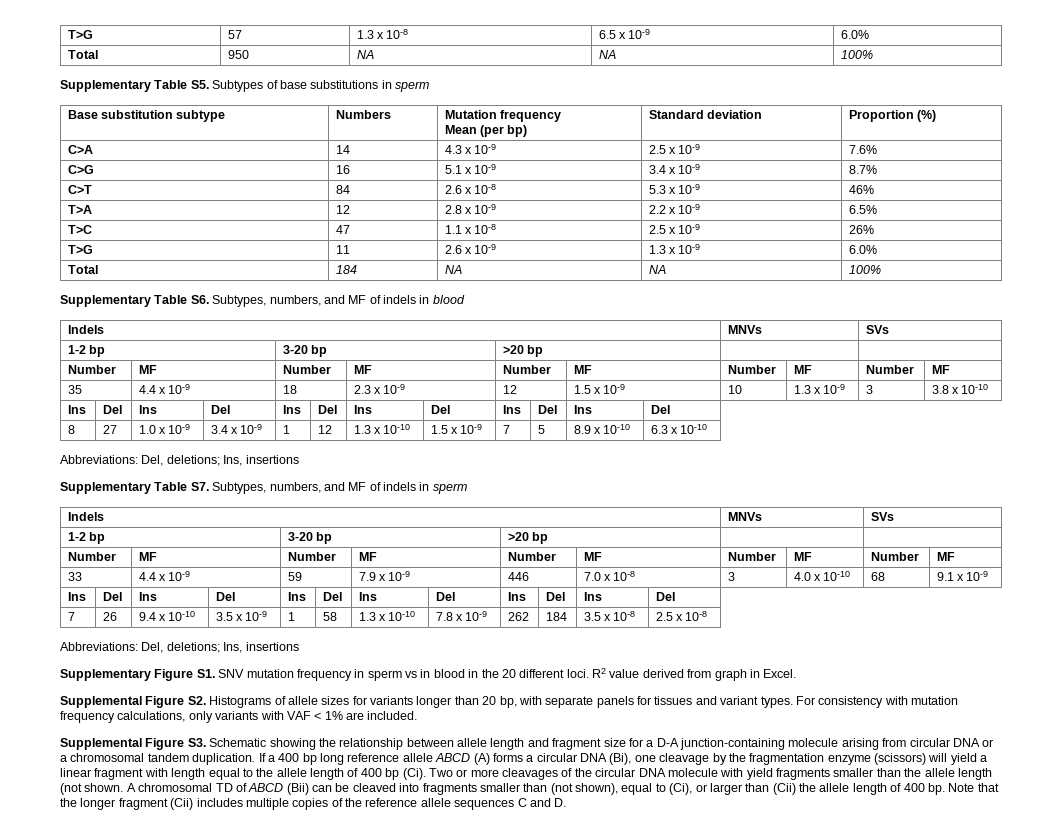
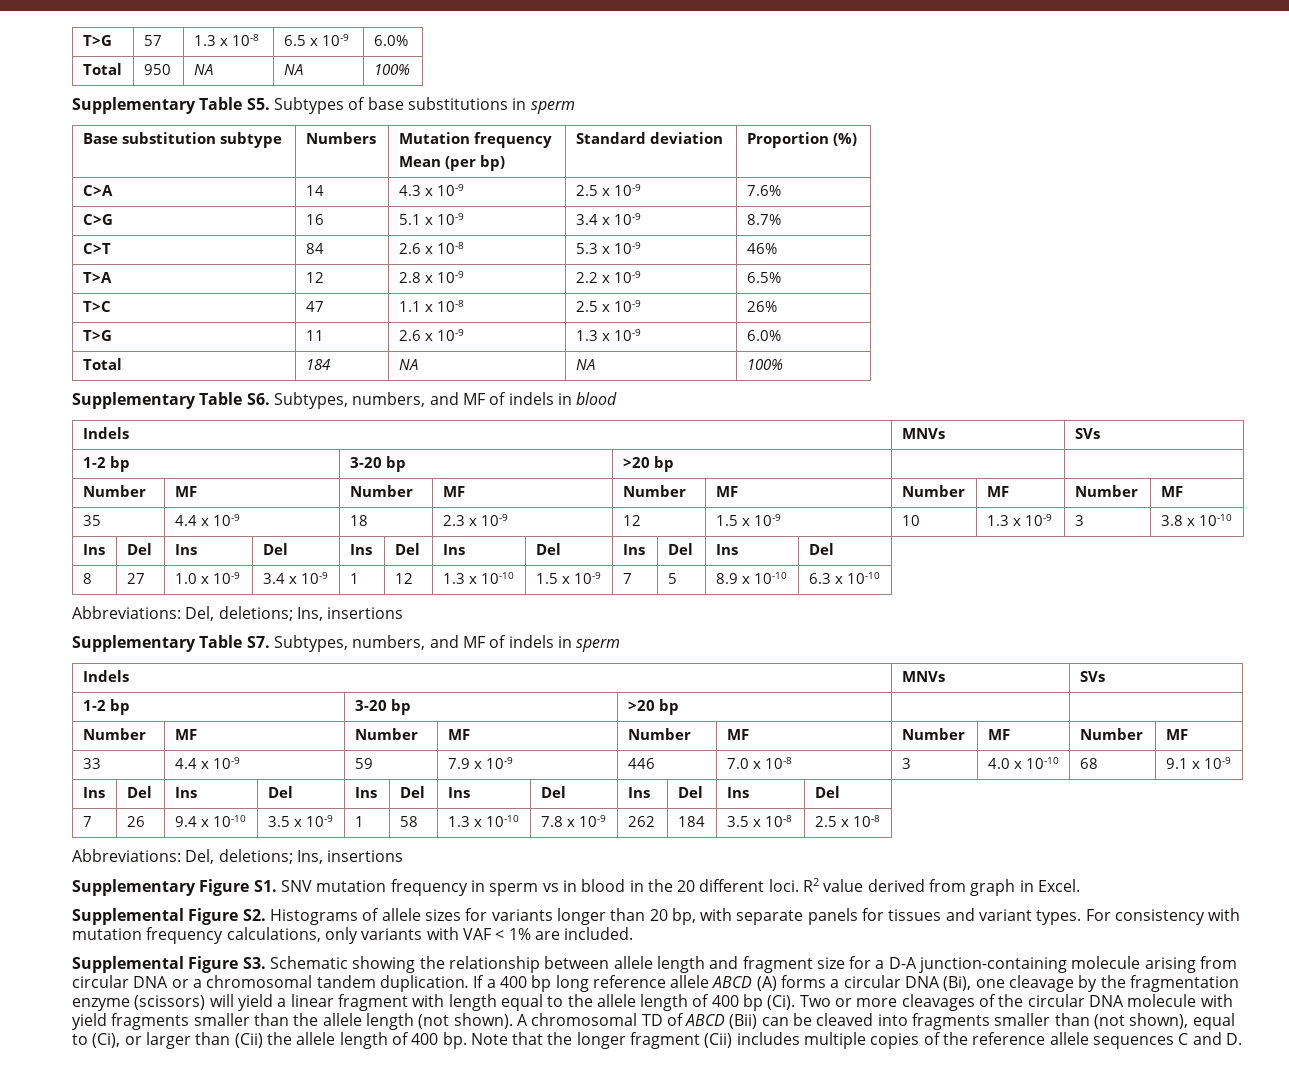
[84,783,124,792] shown. -> [453,1013,513,1029] shown).

